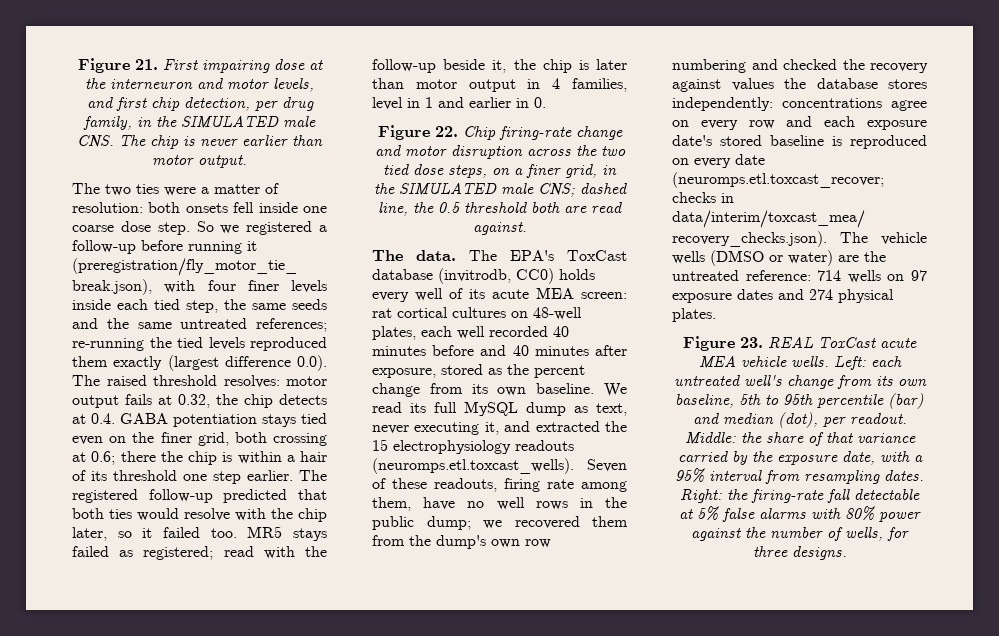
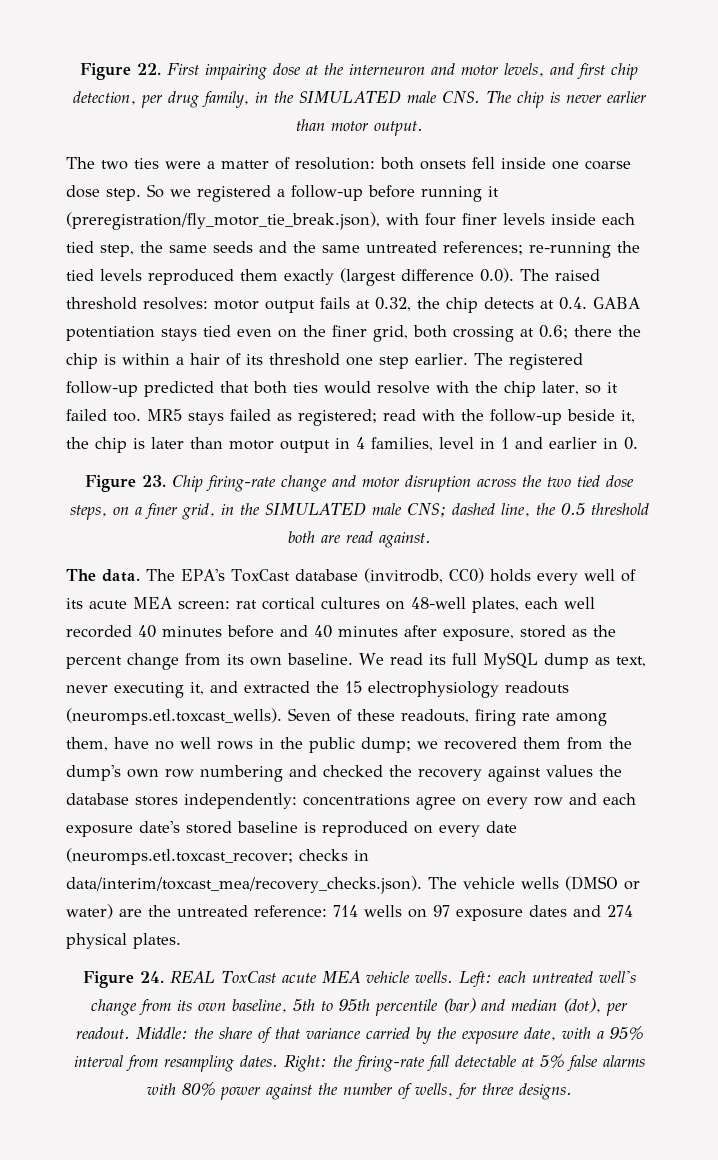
[77,58,158,73] Figure 21. -> [80,63,161,80] Figure 22.
[434,126,458,137] 22. -> [142,475,166,487] 23.
[740,337,763,348] 23. -> [139,971,164,983] 24.

